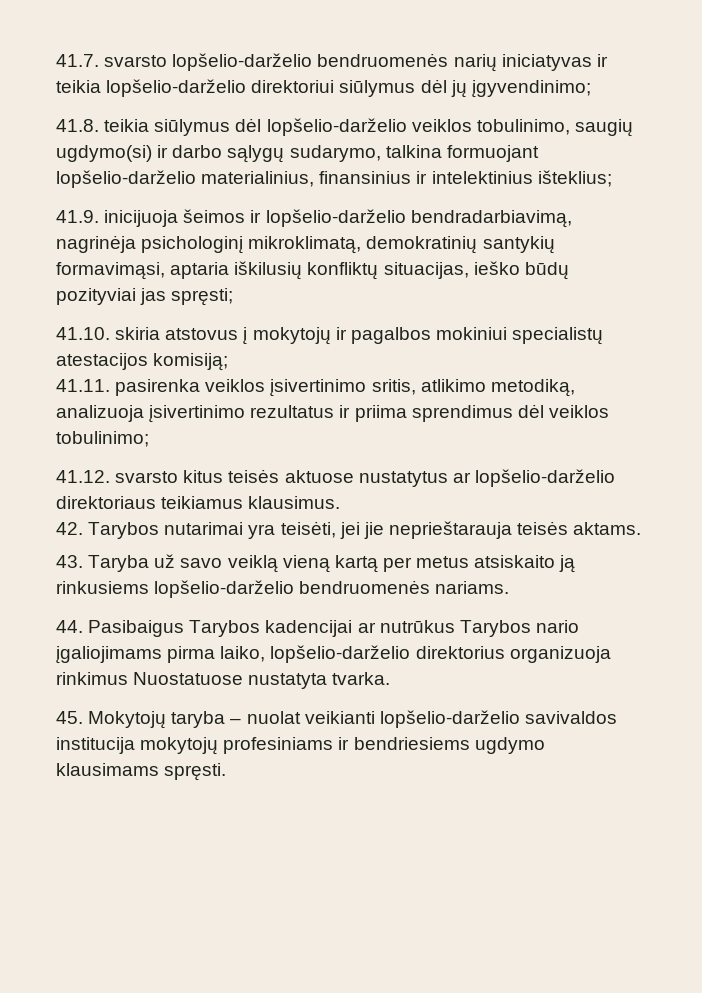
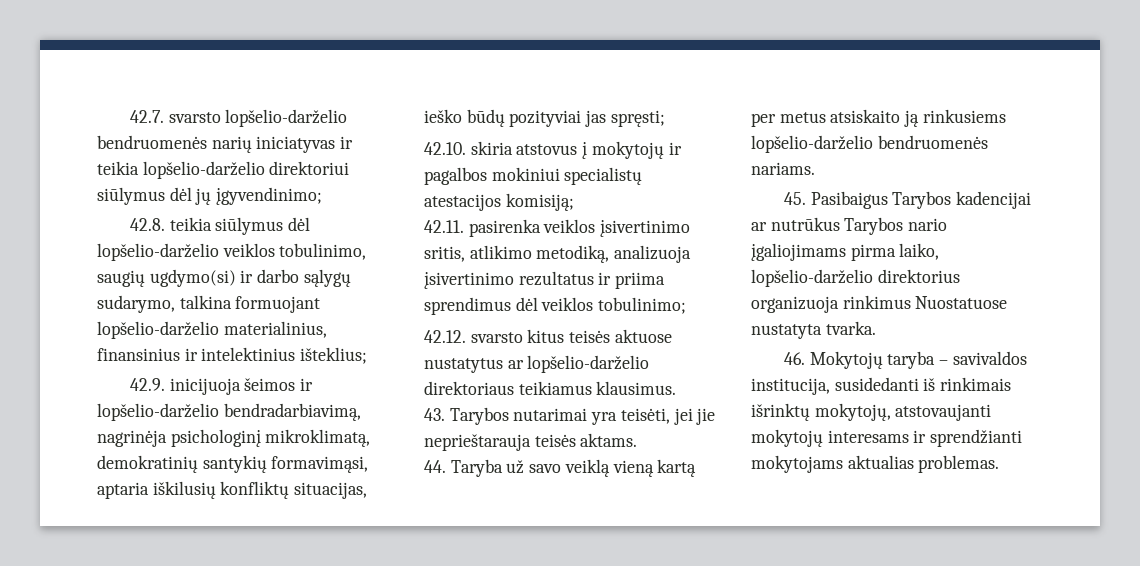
[56,54,99,67] 41.7. -> [129,110,164,123] 42.7.
[56,119,99,132] 41.8. -> [129,218,165,231] 42.8.
[56,210,99,223] 41.9. -> [129,378,165,391] 42.9.
[56,327,110,340] 41.10. -> [424,142,466,155] 42.10.
[56,379,110,392] 41.11. -> [424,220,464,233] 42.11.
[56,470,110,483] 41.12. -> [424,330,466,343] 42.12.
[56,522,83,535] 42. -> [424,408,445,421] 43.
[56,555,83,568] 43. -> [424,460,446,473] 44.
[56,620,83,633] 44. -> [783,192,806,205] 45.
[56,711,83,724] 45. -> [783,352,805,365] 46.
[246,710,617,728] [56,737,545,755] [56,763,227,781] nuolat veikianti lopšelio-darželio savivaldos institucija mokytojų profesiniams ir bendriesiems ugdymo klausimams spręsti. -> [952,351,1027,365] [751,377,1012,395] [751,403,992,421] [751,429,1023,447] [751,455,1000,473] savivaldos institucija, susidedanti iš rinkimais išrinktų mokytojų, atstovaujanti mokytojų interesams ir sprendžianti mokytojams aktualias problemas.

